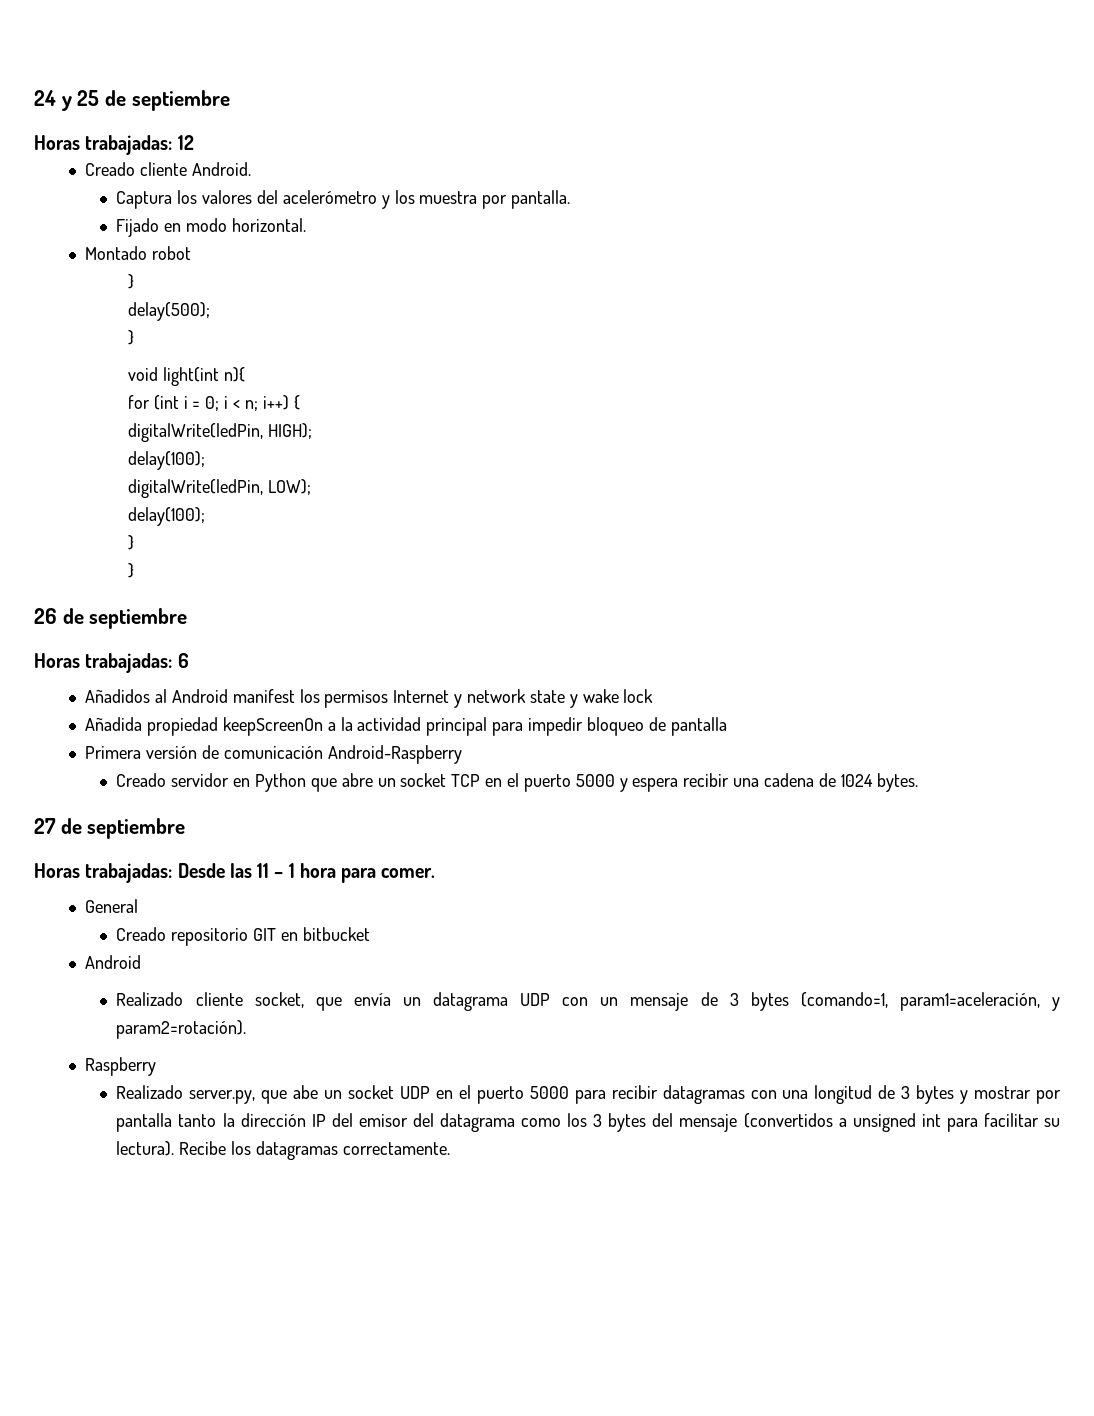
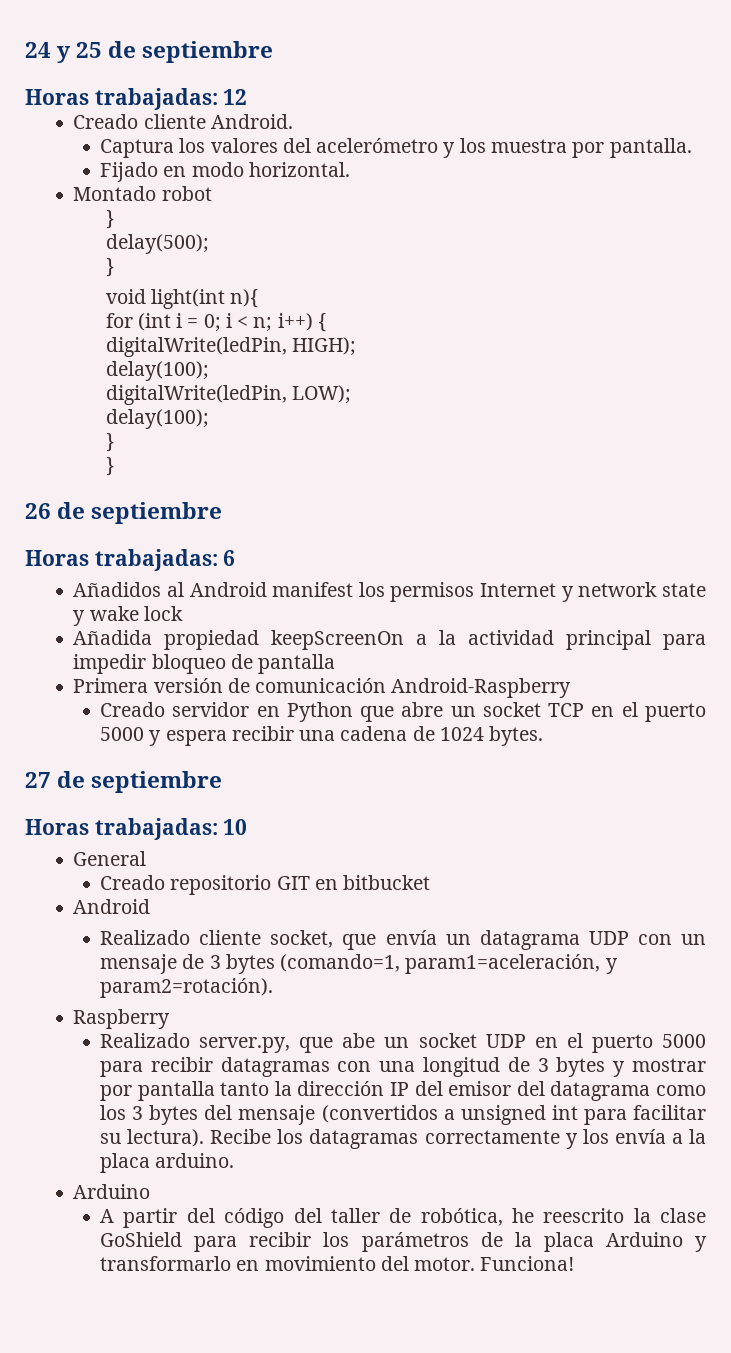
[177,863,436,883] Desde las 11 – 1 hora para comer. -> [223,819,248,835] 10
[342,1142,450,1155] correctamente. -> [424,1129,707,1149] [100,1153,235,1173] [73,1184,151,1199] [100,1208,707,1228] [100,1232,707,1252] [100,1256,575,1271] correctamente y los envía a la placa arduino. // Arduino // A partir del código del taller de robótica, he reescrito la clase GoShield para recibir los parámetros de la placa Arduino y transformarlo en movimiento del motor. Funciona!

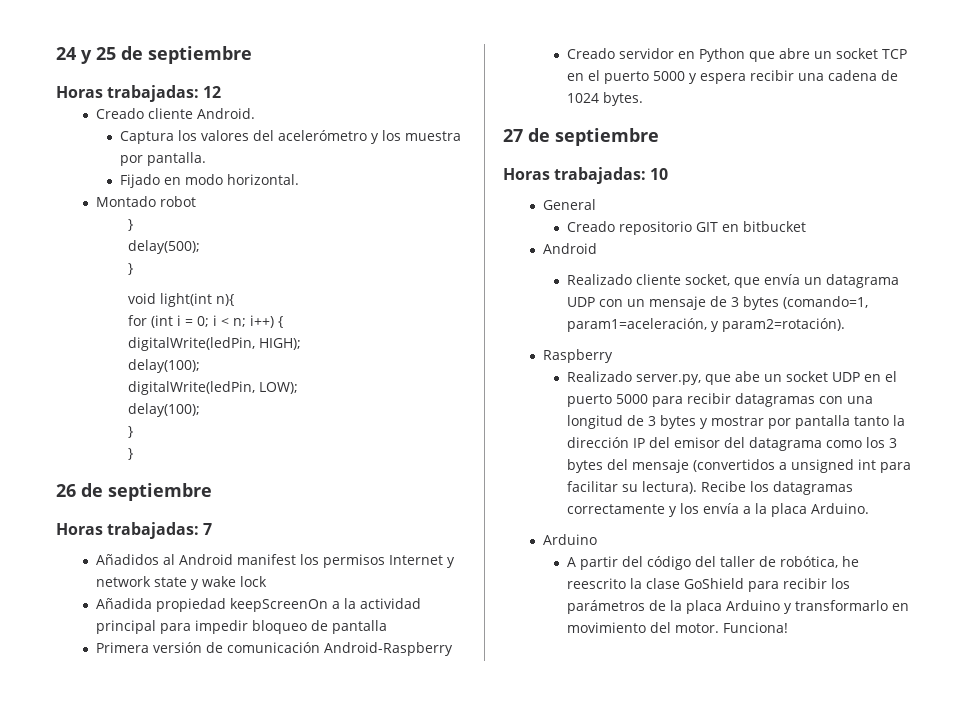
[223,550,236,566] 6 -> [203,523,213,535] 7
[155,1153,235,1168] arduino. -> [810,503,869,514] Arduino.

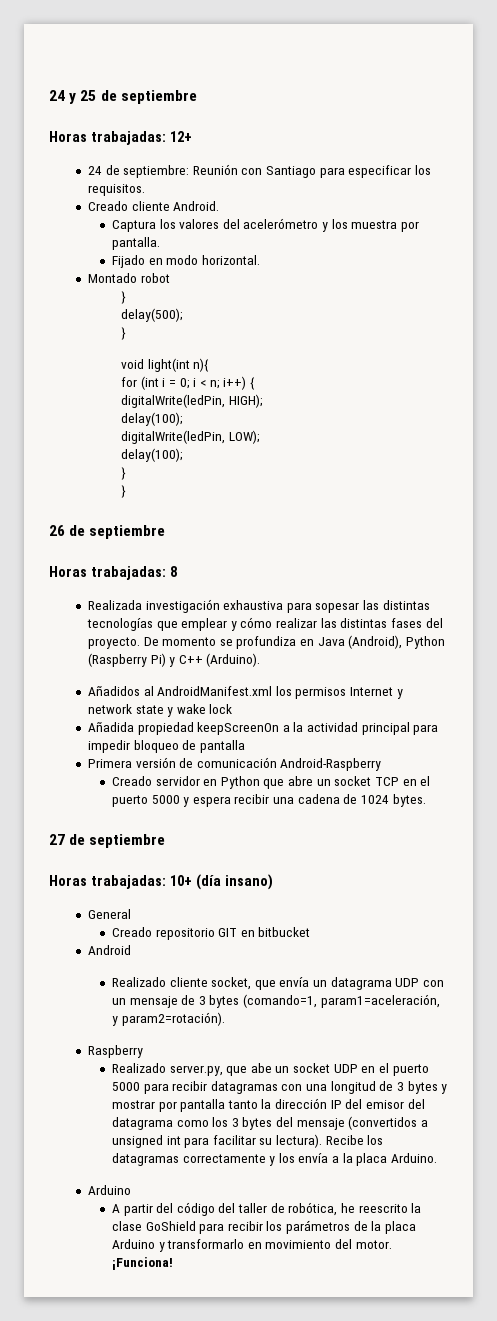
[203,86,222,98] 12 -> [169,131,192,142] [87,164,432,178] [87,184,145,196] 12+ // 24 de septiembre: Reunión con Santiago para especificar los requisitos.
[203,523,213,535] 7 -> [169,566,177,577] [87,599,430,613] [86,617,443,631] [87,635,446,649] [87,653,261,667] 8 // Realizada investigación exhaustiva para sopesar las distintas tecnologías que emplear y cómo realizar las distintas fases del proyecto. De momento se profundiza en Java (Android), Python (Raspberry Pi) y C++ (Arduino).
[178,554,296,565] Android manifest -> [157,686,273,696] AndroidManifest.xml
[650,168,669,180] 10 -> [169,874,273,890] 10+ (día insano)
[722,622,788,633] Funciona! -> [111,1257,173,1270] ¡Funciona!

